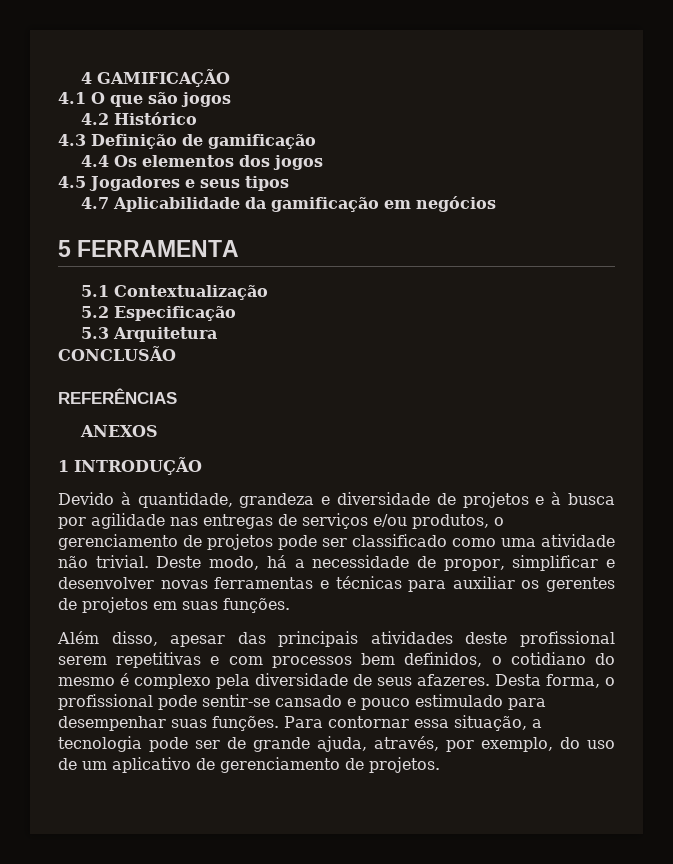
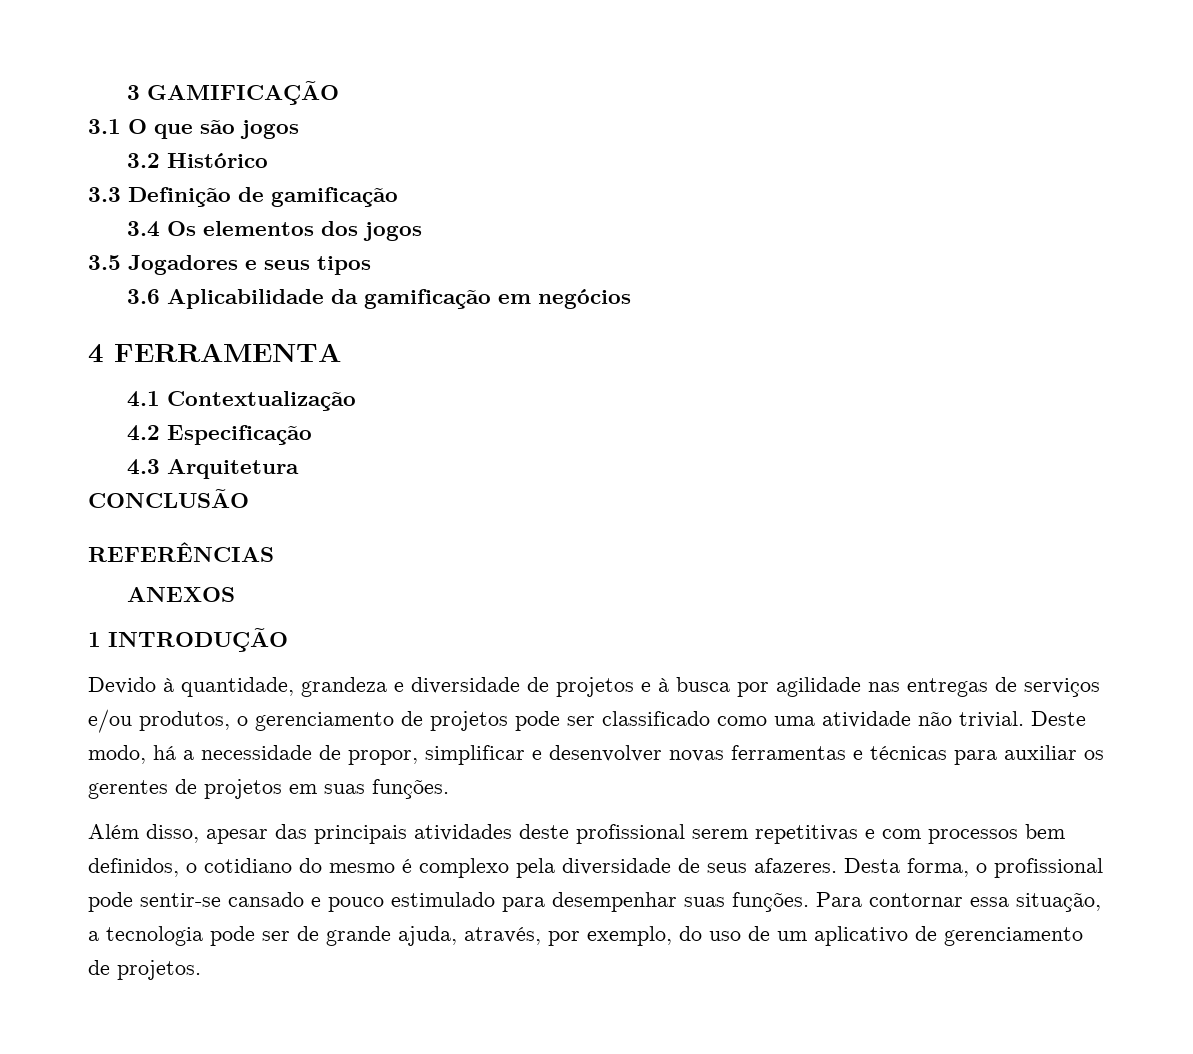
[81,72,93,84] 4 -> [126,85,140,100] 3
[58,92,86,104] 4.1 -> [88,119,121,134] 3.1
[81,113,110,125] 4.2 -> [126,153,160,168] 3.2
[58,134,86,146] 4.3 -> [88,187,121,202] 3.3
[81,155,110,167] 4.4 -> [126,221,160,237] 3.4
[58,176,86,188] 4.5 -> [88,255,121,270] 3.5
[81,197,110,209] 4.7 -> [126,289,160,304] 3.6
[58,240,71,257] 5 -> [88,344,104,363] 4
[81,285,110,297] 5.1 -> [126,391,160,407] 4.1
[81,306,110,318] 5.2 -> [126,425,160,441] 4.2
[81,327,110,339] 5.3 -> [126,459,160,475] 4.3

